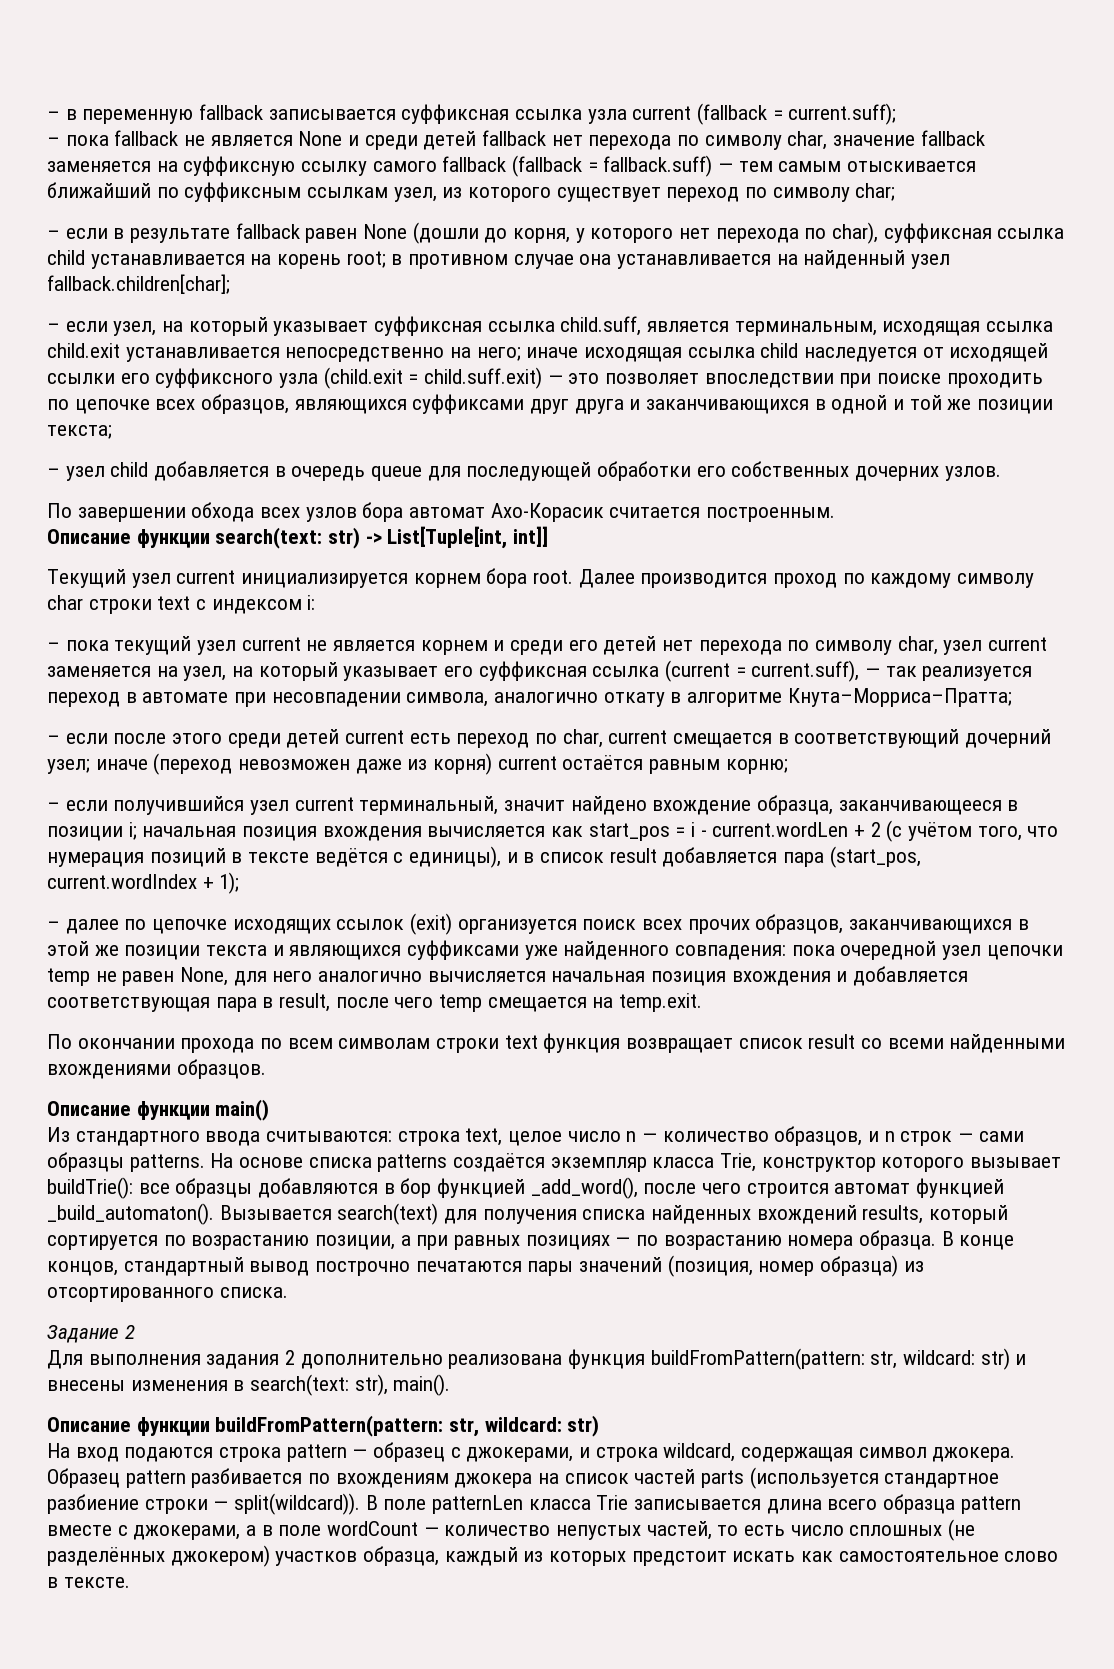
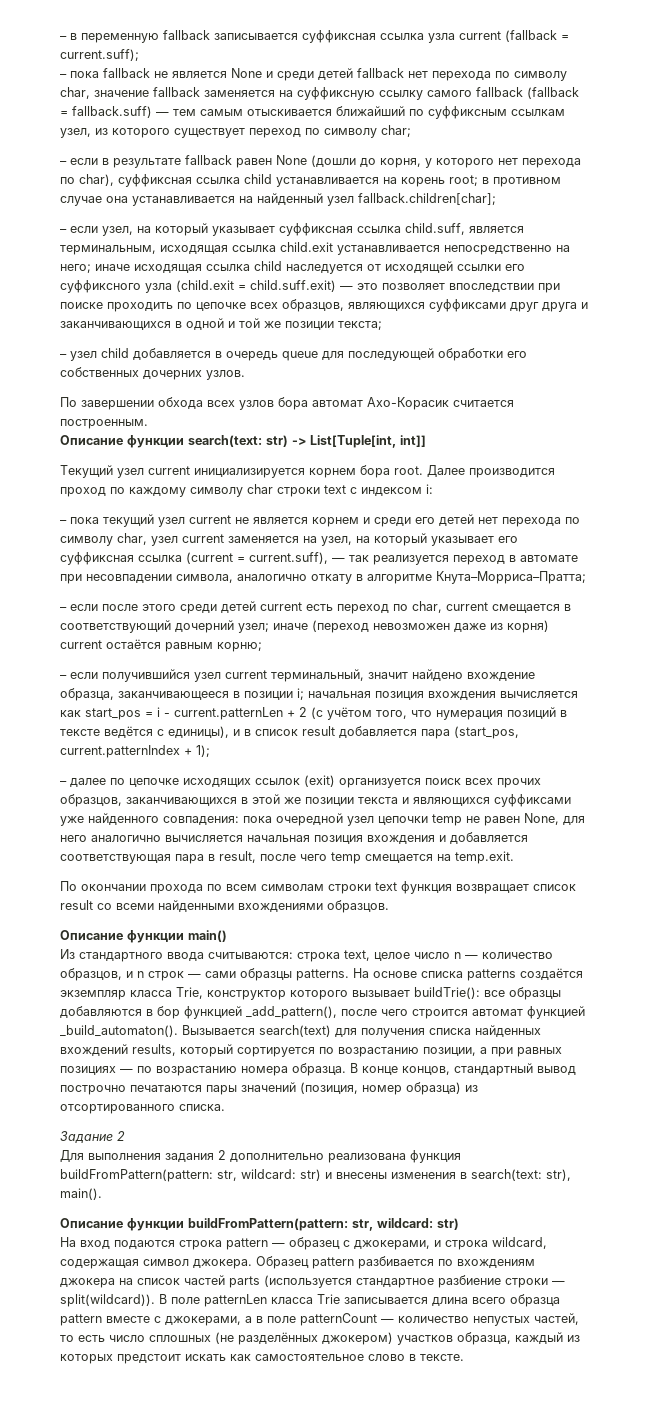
[712,822,849,837] current.wordLen -> [174,707,283,720] current.patternLen
[47,874,197,889] current.wordIndex -> [60,745,180,758] current.patternIndex
[530,1177,638,1199] _add_word(), -> [246,1006,337,1019] _add_pattern(),
[327,1521,419,1536] wordCount -> [300,1313,377,1326] patternCount

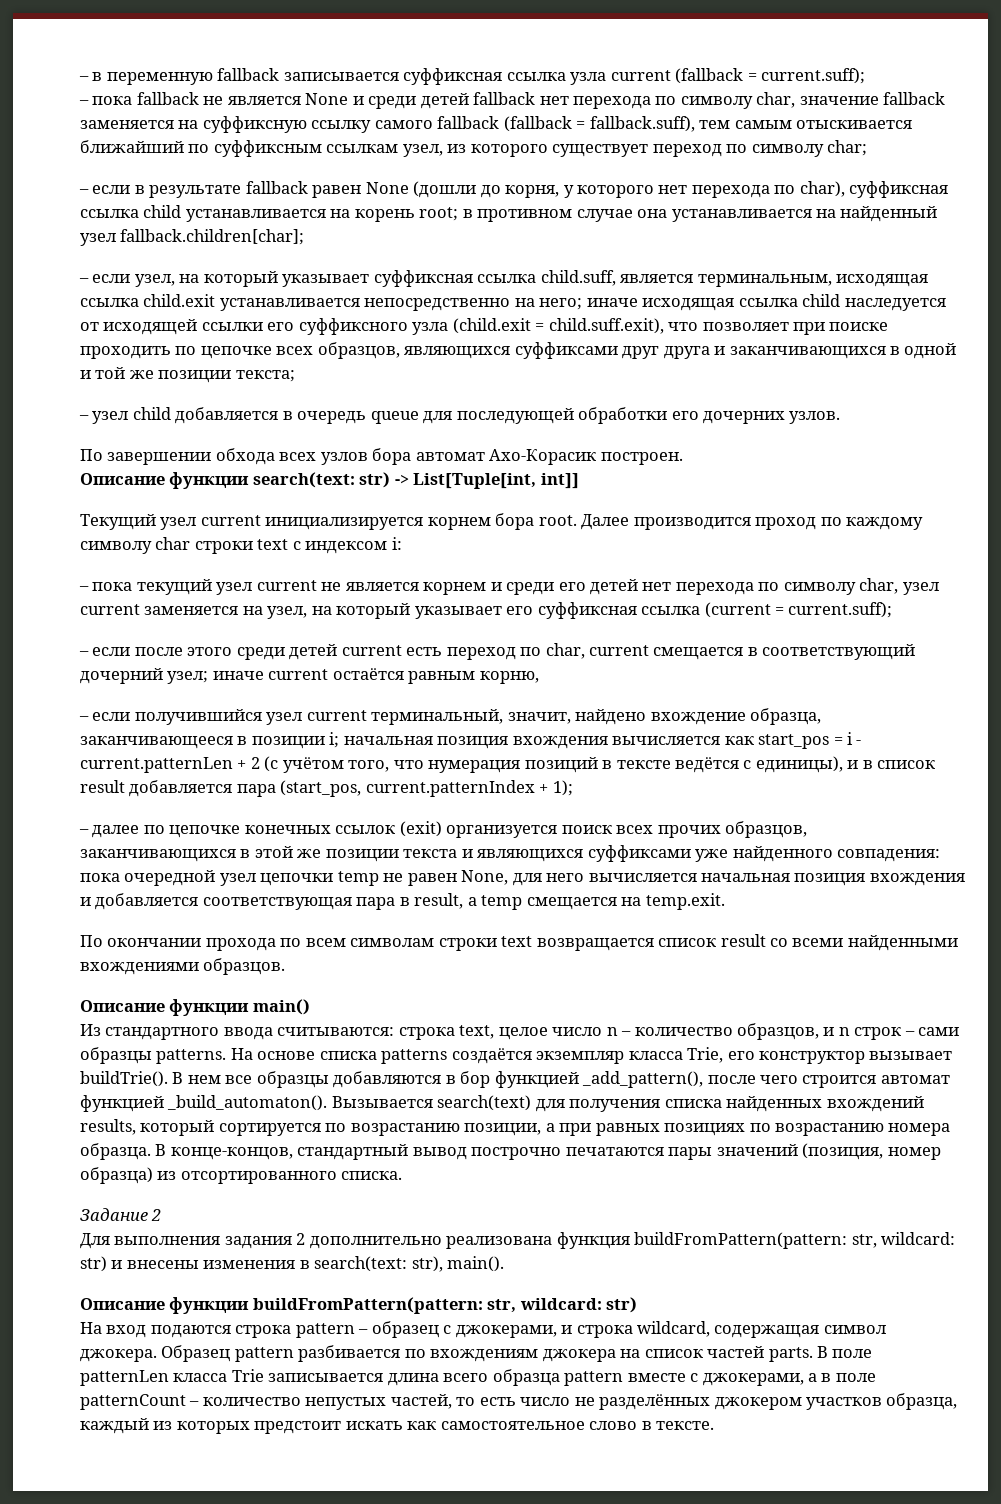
[72,106,169,118] fallback.suff) — -> [589,116,695,132] fallback.suff),
[250,280,534,292] child.suff.exit) — это позволяет впоследствии -> [548,318,789,334] child.suff.exit), что позволяет
[60,367,139,377] собственных -> (699, 415) none
[453,400,514,407] [60,419,148,429] считается построенным. -> [600,452,683,465] построен.
[249,552,578,565] [60,571,586,584] current.suff), — так реализуется переход в автомате при несовпадении символа, аналогично откату в алгоритме Кнута–Морриса–Пратта; -> [788,602,893,618] current.suff);
[312,620,549,633] (переход невозможен даже из корня) -> (264, 675) none
[217,642,262,652] корню; -> [479,671,539,684] корню,
[368,672,408,679] значит -> [507,712,571,724] значит,
[183,778,251,787] исходящих -> [244,825,331,834] конечных
[91,835,161,842] аналогично -> (585, 877) none
[260,854,327,861] после чего -> [467,897,477,906] а
[401,881,529,894] функция возвращает -> [536,938,654,951] возвращается
[465,955,478,959] — -> [621,1031,632,1036] –
[188,974,201,978] — -> [904,1031,915,1036] –
[207,987,480,1000] конструктор которого вызывает buildTrie(): -> [727,1051,953,1064] [80,1071,221,1087] его конструктор вызывает buildTrie(). В нем
[120,1069,133,1073] — -> (746, 1129) none
[362,1066,450,1075] конце концов, -> [170,1147,293,1160] конце-концов,
[272,1243,285,1247] — -> [358,1329,369,1334] –
[229,1275,565,1288] [60,1294,155,1307] parts (используется стандартное разбиение строки — split(wildcard)). -> [768,1347,813,1362] parts.
[381,1319,394,1323] — -> [189,1401,200,1406] –
[149,1332,393,1345] сплошных (не разделённых джокером) -> [574,1394,802,1410] не разделённых джокером

